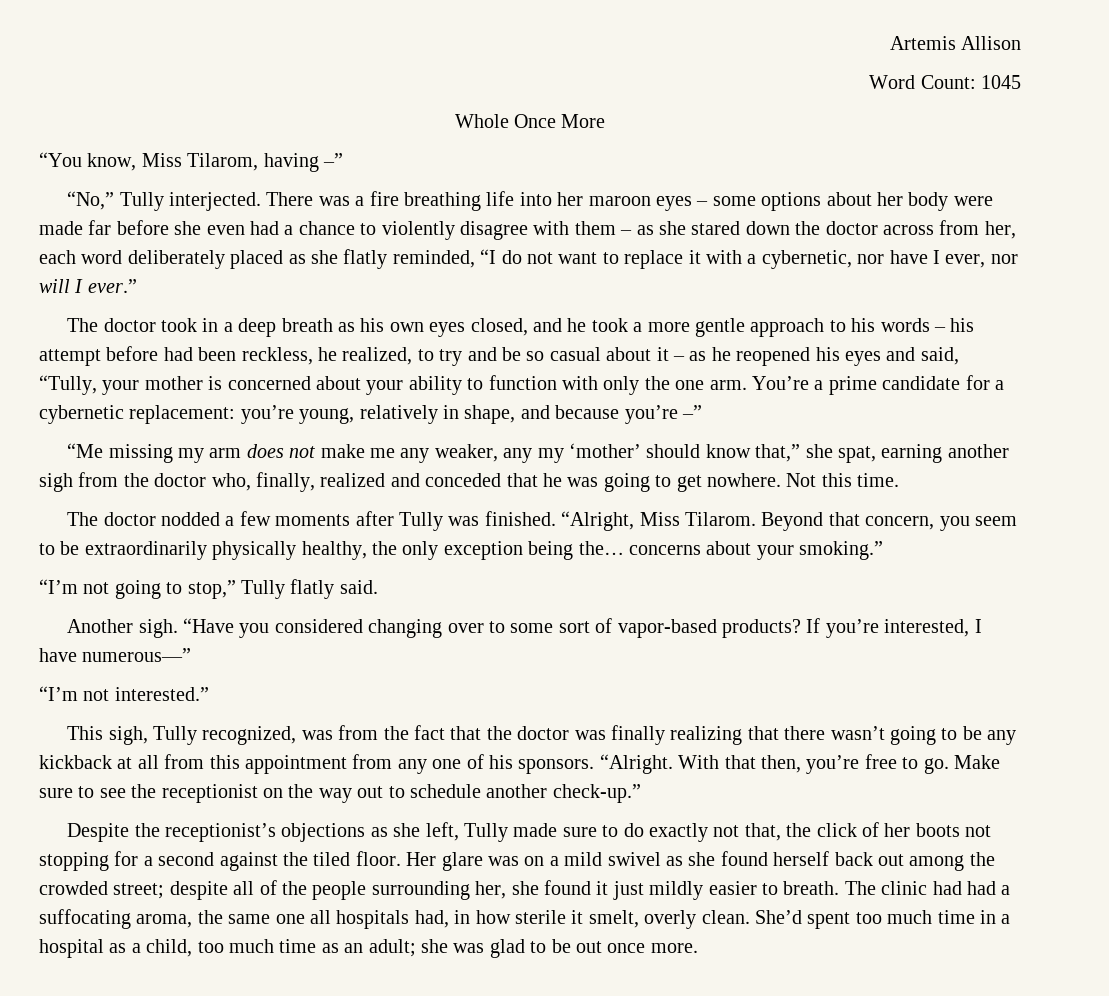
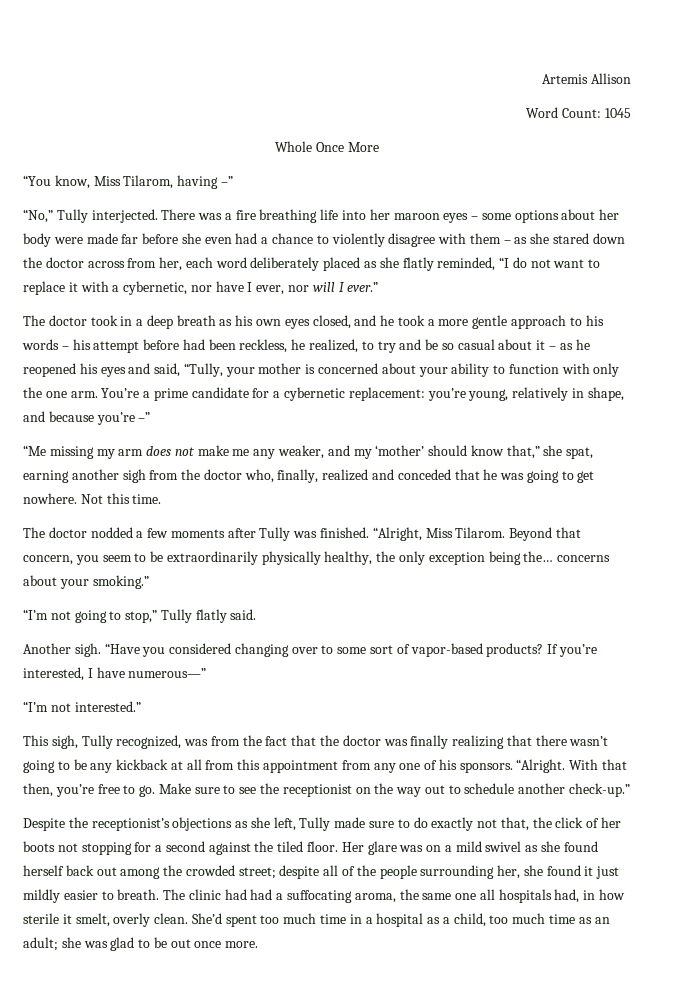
[503,448,533,463] any -> [327,445,350,456] and

